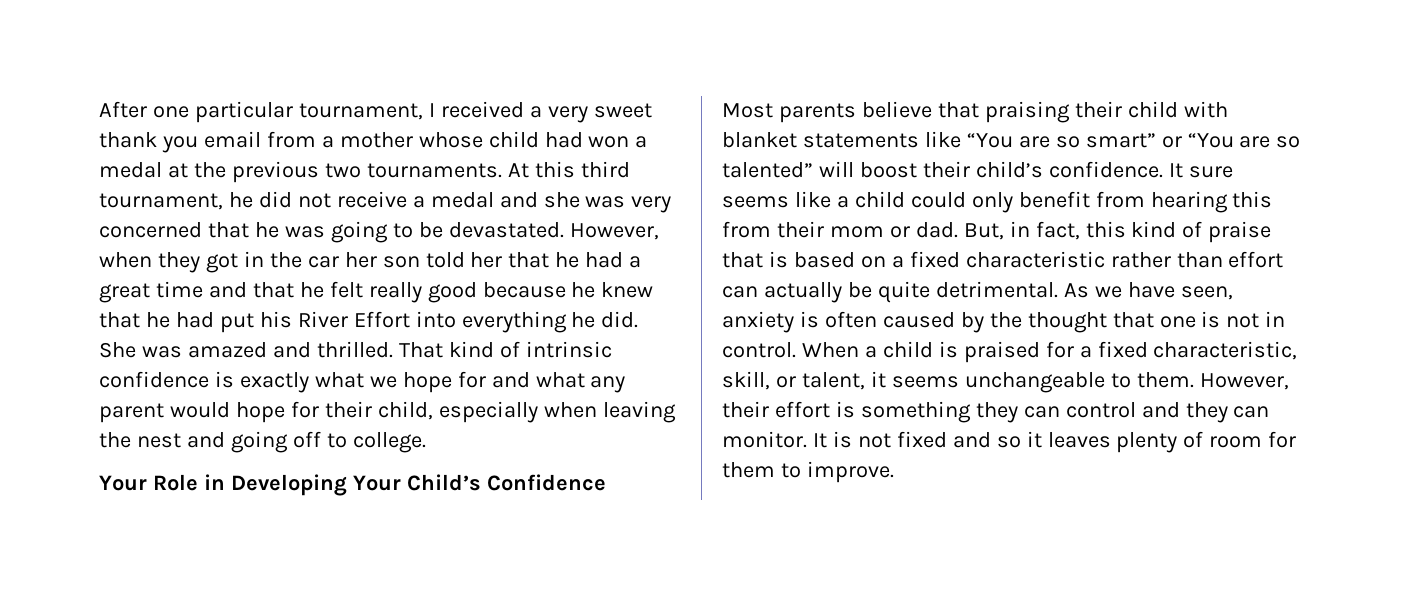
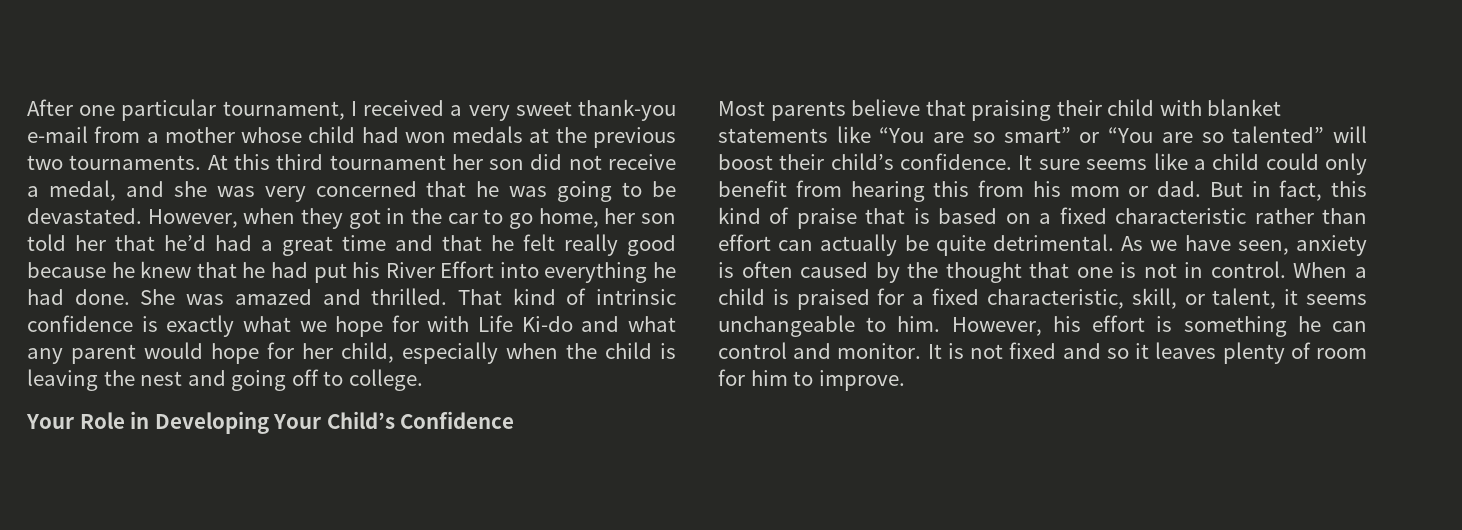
[99,131,261,153] thank you email -> [578,99,676,121] [27,126,88,143] thank-you e-mail
[635,136,648,148] [99,162,162,178] a medal -> [452,126,524,143] medals
[99,192,253,210] tournament, he -> [329,154,525,170] tournament her son
[430,192,494,208] medal -> [48,180,116,201] medal,
(339, 262) none -> [483,208,599,229] to go home,
[555,252,580,268] he -> [164,235,206,251] he’d
[601,311,639,328] did. -> [27,289,130,305] had done.
(486, 379) none -> [427,315,573,332] with Life Ki-do
[324,401,372,418] their -> [302,343,333,359] her
(597, 410) none -> [566,342,676,359] the child is
[776,221,824,238] their -> [1032,181,1061,197] his
[963,223,1004,240] But, -> [1209,182,1243,197] But
[1136,372,1289,390] [722,401,769,418] them. However, their -> [897,316,1081,336] him. However, his
[975,402,1018,423] they -> [1297,316,1321,332] he
[1185,402,1270,423] they can -> (832, 351) none
[722,462,775,478] them -> [750,370,788,386] him

